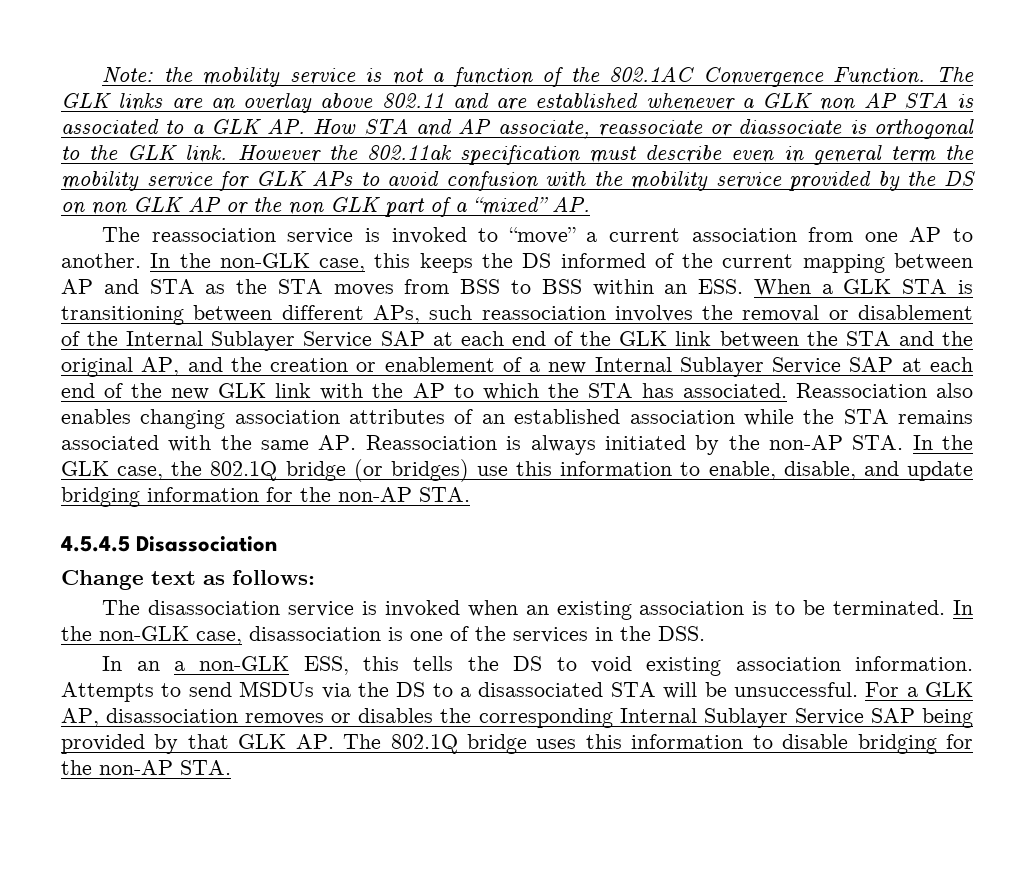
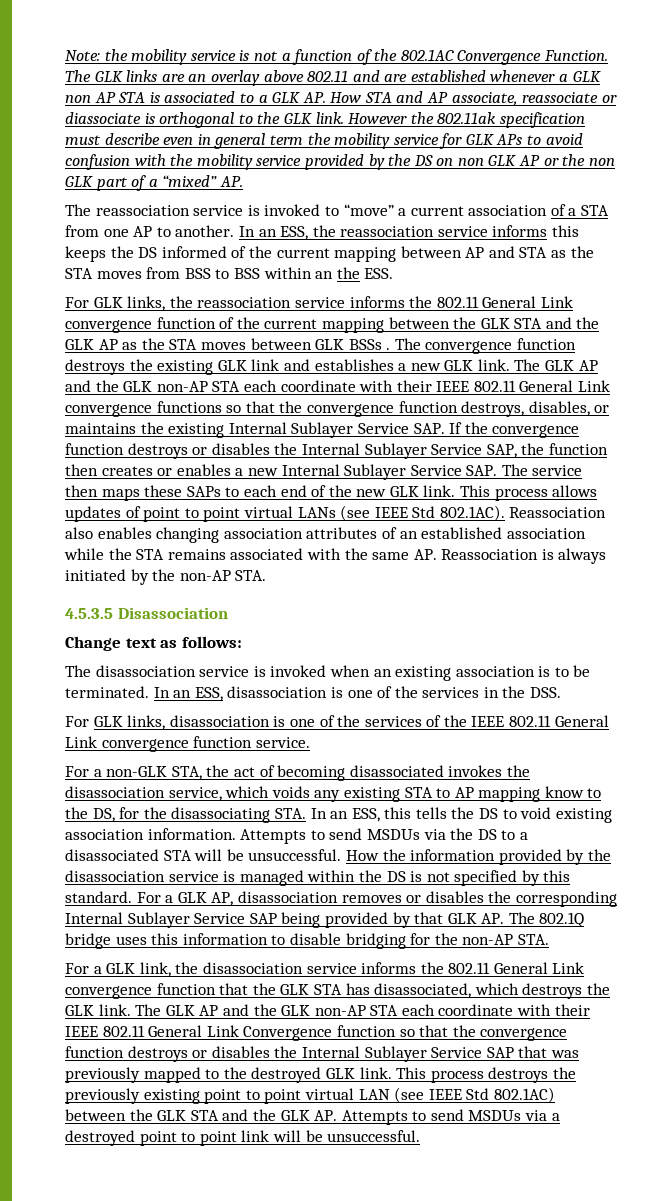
(797, 235) none -> [550,204,610,216] of a STA
[179,253,366,272] the non-GLK case, -> [258,225,548,240] an ESS, the reassociation service informs
(688, 289) none -> [336,267,360,279] the
[753,279,974,296] [61,305,973,325] [61,331,974,351] [61,357,522,377] When a GLK STA is transitioning between different APs, such reassociation involves the removal or disablement of the Internal Sublayer Service SAP at each end of the GLK link between the STA and the original AP, and the creation or enablement of -> [65,296,573,311] [65,317,600,333] [65,338,577,354] [65,359,598,375] [65,380,611,392] [65,401,610,417] [65,422,580,438] [65,443,608,459] [65,464,231,476] // For GLK links, the reassociation service informs the 802.11 General Link convergence function of the current mapping between the GLK STA and the GLK AP as the STA moves between GLK BSSs . The convergence function destroys the existing GLK link and establishes a new GLK link. The GLK AP and the GLK non-AP STA each coordinate with their IEEE 802.11 General Link convergence functions so that the convergence function destroys, disables, or maintains the existing Internal Sublayer Service SAP. If the convergence function destroys or disables the Internal Sublayer Service SAP, the function then creates or enables
[849,357,922,372] SAP at -> [466,464,583,476] [65,485,240,501] SAP. The service then maps these SAPs to
[275,383,787,400] link with the AP to which the STA has associated. -> [423,485,598,501] [65,505,505,522] link. This process allows updates of point to point virtual LANs (see IEEE Std 802.1AC).
[912,435,974,450] [61,459,973,482] [61,487,470,507] [61,536,130,552] In the GLK case, the 802.1Q bridge (or bridges) use this information to enable, disable, and update bridging information for the non-AP STA. // 4.5.4.5 -> [65,608,113,619] // 4.5.3.5
[61,626,242,645] the non-GLK case, -> [173,687,223,701] an ESS,
[102,656,290,671] In an a non-GLK -> [65,715,609,730] [65,736,310,752] [65,765,530,781] [65,786,602,802] [65,807,349,823] For GLK links, disassociation is one of the services of the IEEE 802.11 General Link convergence function service. // For a non-GLK STA, the act of becoming disassociated invokes the disassociation service, which voids any existing STA to AP mapping know to the DS, for the disassociating STA. In an
(858, 689) none -> [345,849,611,865] [65,870,571,886] [65,891,132,903] How the information provided by the disassociation service is managed within the DS is not specified by this standard.
(231, 767) none -> [65,962,585,977] [65,983,610,999] [65,1004,590,1016] [65,1025,568,1041] [65,1046,579,1062] [65,1067,576,1083] [65,1087,555,1104] [65,1109,560,1125] [65,1130,421,1146] // For a GLK link, the disassociation service informs the 802.11 General Link convergence function that the GLK STA has disassociated, which destroys the GLK link. The GLK AP and the GLK non-AP STA each coordinate with their IEEE 802.11 General Link Convergence function so that the convergence function destroys or disables the Internal Sublayer Service SAP that was previously mapped to the destroyed GLK link. This process destroys the previously existing point to point virtual LAN (see IEEE Std 802.1AC) between the GLK STA and the GLK AP. Attempts to send MSDUs via a destroyed point to point link will be unsuccessful.

